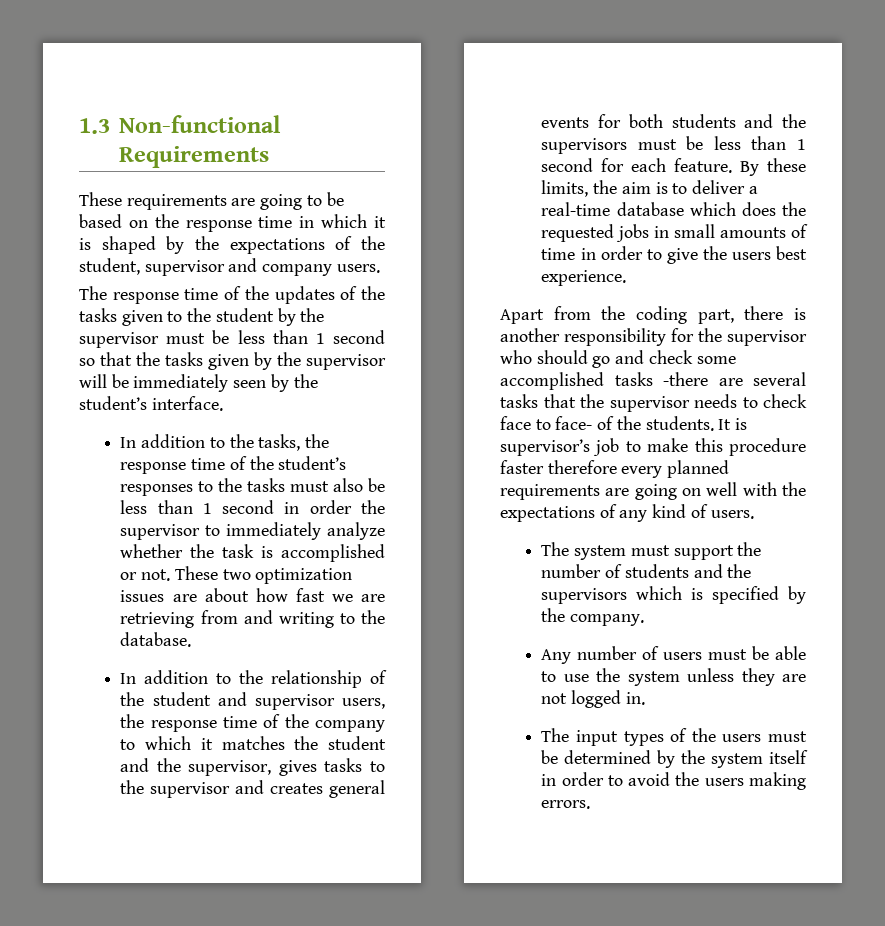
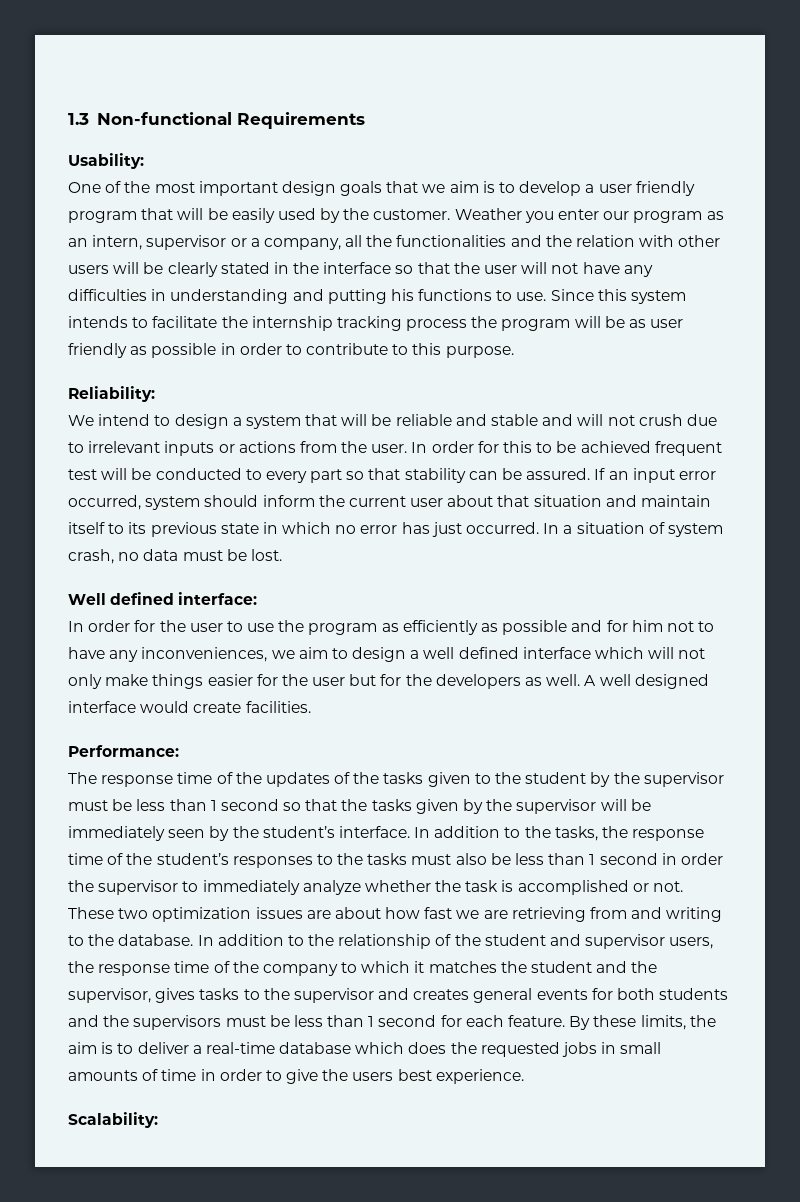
[79,192,344,210] [79,214,386,232] [79,236,385,254] [79,258,380,276] These requirements are going to be based on the response time in which it is shaped by the expectations of the student, supervisor and company users. -> [68,153,144,169] [68,181,695,196] [68,208,724,223] [68,235,721,250] [68,262,653,277] [68,289,687,304] [68,316,684,331] [68,343,514,358] [68,386,155,402] [68,414,717,429] [68,441,722,456] [68,468,716,483] [68,495,712,510] [68,522,723,537] [68,549,282,564] [68,592,258,605] [68,620,715,635] [68,647,706,662] [68,674,709,689] [68,701,311,713] [68,745,179,757] Usability: // One of the most important design goals that we aim is to develop a user friendly program that will be easily used by the customer. Weather you enter our program as an intern, supervisor or a company, all the functionalities and the relation with other users will be clearly stated in the interface so that the user will not have any difficulties in understanding and putting his functions to use. Since this system intends to facilitate the internship tracking process the program will be as user friendly as possible in order to contribute to this purpose. // Reliability: // We intend to design a system that will be reliable and stable and will not crush due to irrelevant inputs or actions from the user. In order for this to be achieved frequent test will be conducted to every part so that stability can be assured. If an input error occurred, system should inform the current user about that situation and maintain itself to its previous state in which no error has just occurred. In a situation of system crash, no data must be lost. // Well defined interface: // In order for the user to use the program as efficiently as possible and for him not to have any inconveniences, we aim to design a well defined interface which will not only make things easier for the user but for the developers as well. A well designed interface would create facilities. // Performance:
(223, 403) // -> (410, 832) none
(192, 639) // -> (194, 940) none
[500,306,806,324] [500,328,807,346] [500,350,736,368] [500,372,806,390] [500,394,807,412] [500,416,748,431] [500,438,806,456] [500,460,730,478] [500,482,806,500] [500,504,754,522] [541,542,762,560] [541,564,752,578] [541,586,806,604] [541,608,645,626] [541,646,806,664] [541,668,806,686] [541,690,645,708] [541,728,807,746] [541,750,808,768] [541,772,806,790] [541,800,591,809] Apart from the coding part, there is another responsibility for the supervisor who should go and check some accomplished tasks -there are several tasks that the supervisor needs to check face to face- of the students. It is supervisor’s job to make this procedure faster therefore every planned requirements are going on well with the expectations of any kind of users. // The system must support the number of students and the supervisors which is specified by the company. // Any number of users must be able to use the system unless they are not logged in. // The input types of the users must be determined by the system itself in order to avoid the users making errors. -> [68,1112,158,1128] Scalability:

